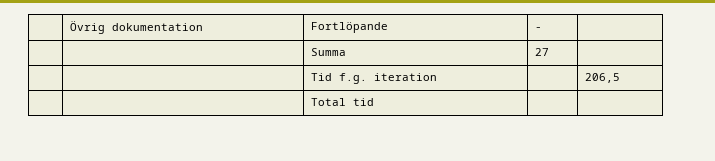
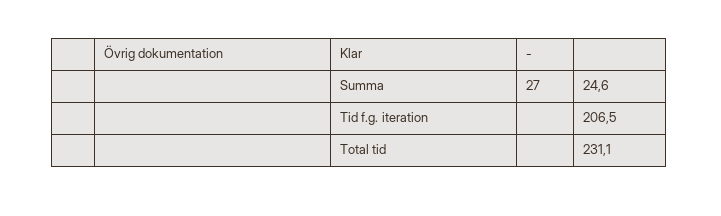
[310,22,388,33] Fortlöpande -> [339,48,362,58] Klar
(549, 52) none -> [582,80,609,92] 24,6
(374, 102) none -> [582,144,611,156] 231,1

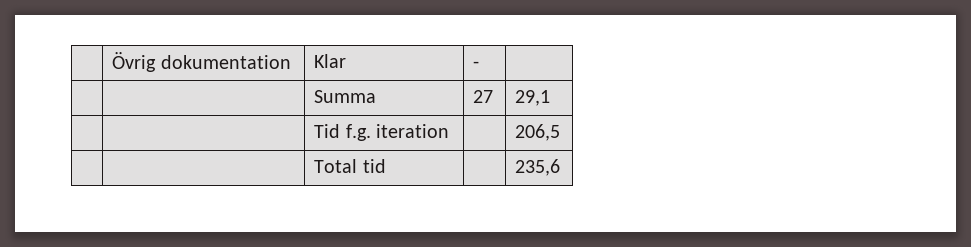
[582,80,609,92] 24,6 -> [515,90,551,106] 29,1
[582,144,611,156] 231,1 -> [515,159,561,176] 235,6

